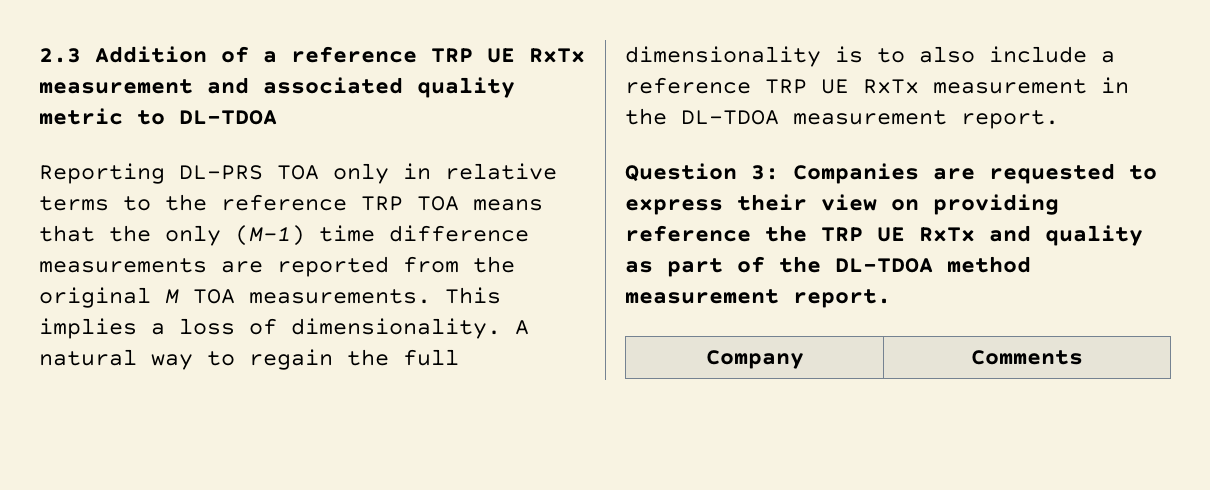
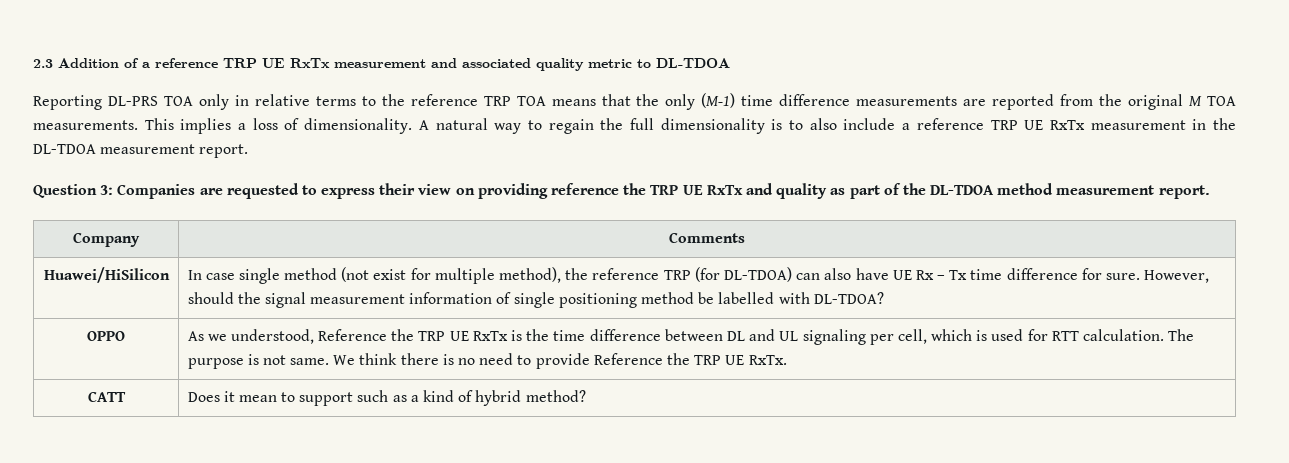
(1083, 357) none -> [43,267,170,283] [187,267,1210,284] [187,292,884,308] [87,331,125,341] [187,329,1195,345] [187,353,787,369] [87,391,126,402] [187,390,586,406] // Huawei/HiSilicon | In case single method (not exist for multiple method), the reference TRP (for DL-TDOA) can also have UE Rx – Tx time difference for sure. However, should the signal measurement information of single positioning method be labelled with DL-TDOA? // OPPO | As we understood, Reference the TRP UE RxTx is the time difference between DL and UL signaling per cell, which is used for RTT calculation. The purpose is not same. We think there is no need to provide Reference the TRP UE RxTx. // CATT | Does it mean to support such as a kind of hybrid method?

